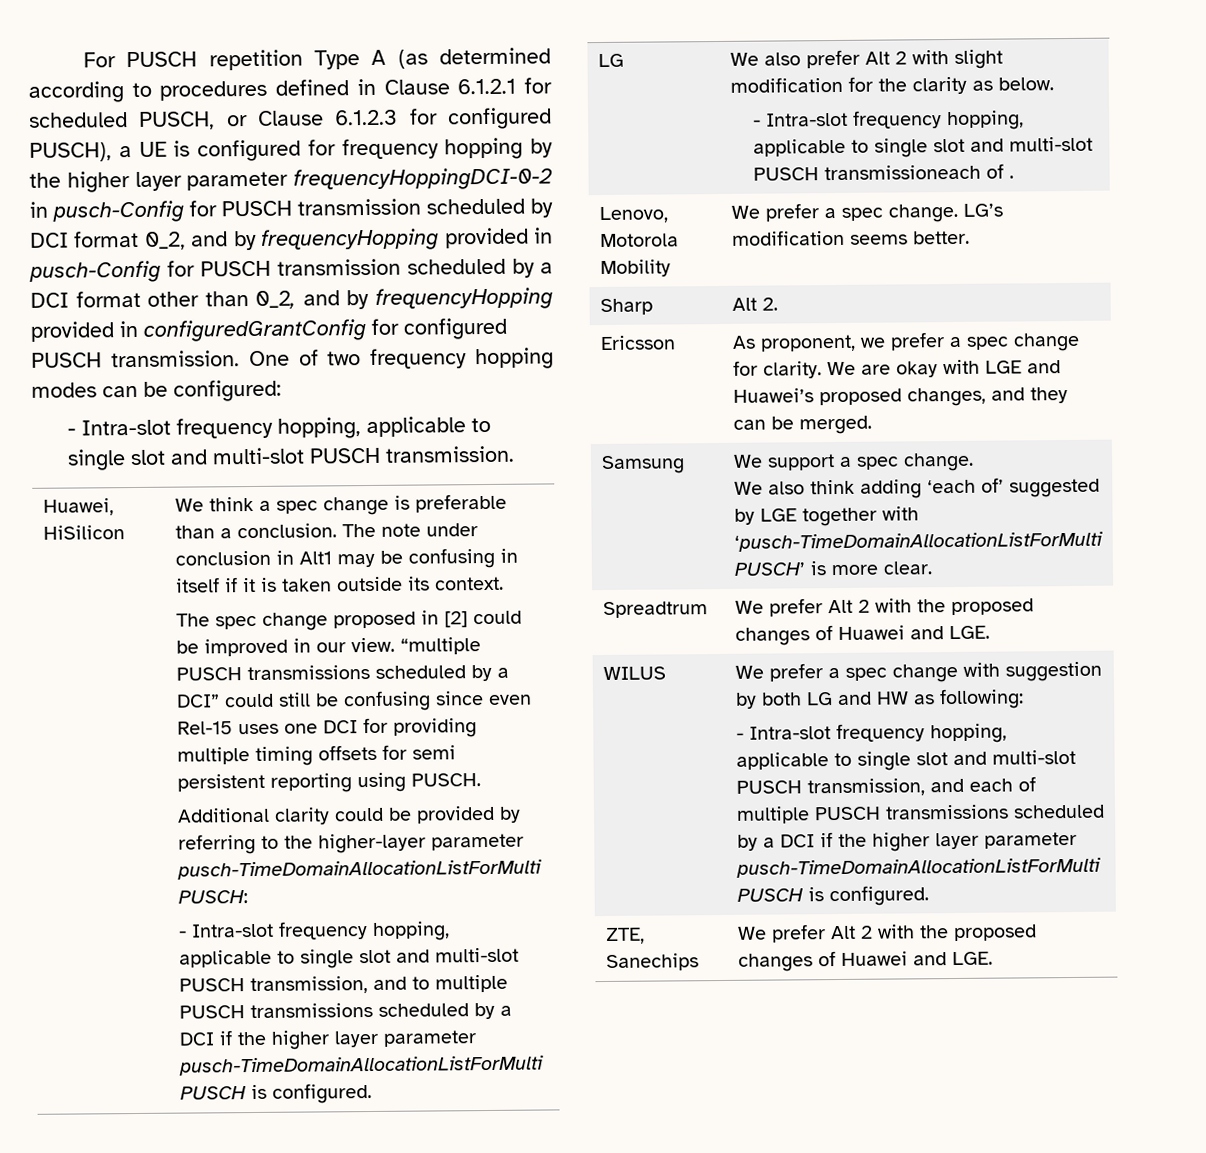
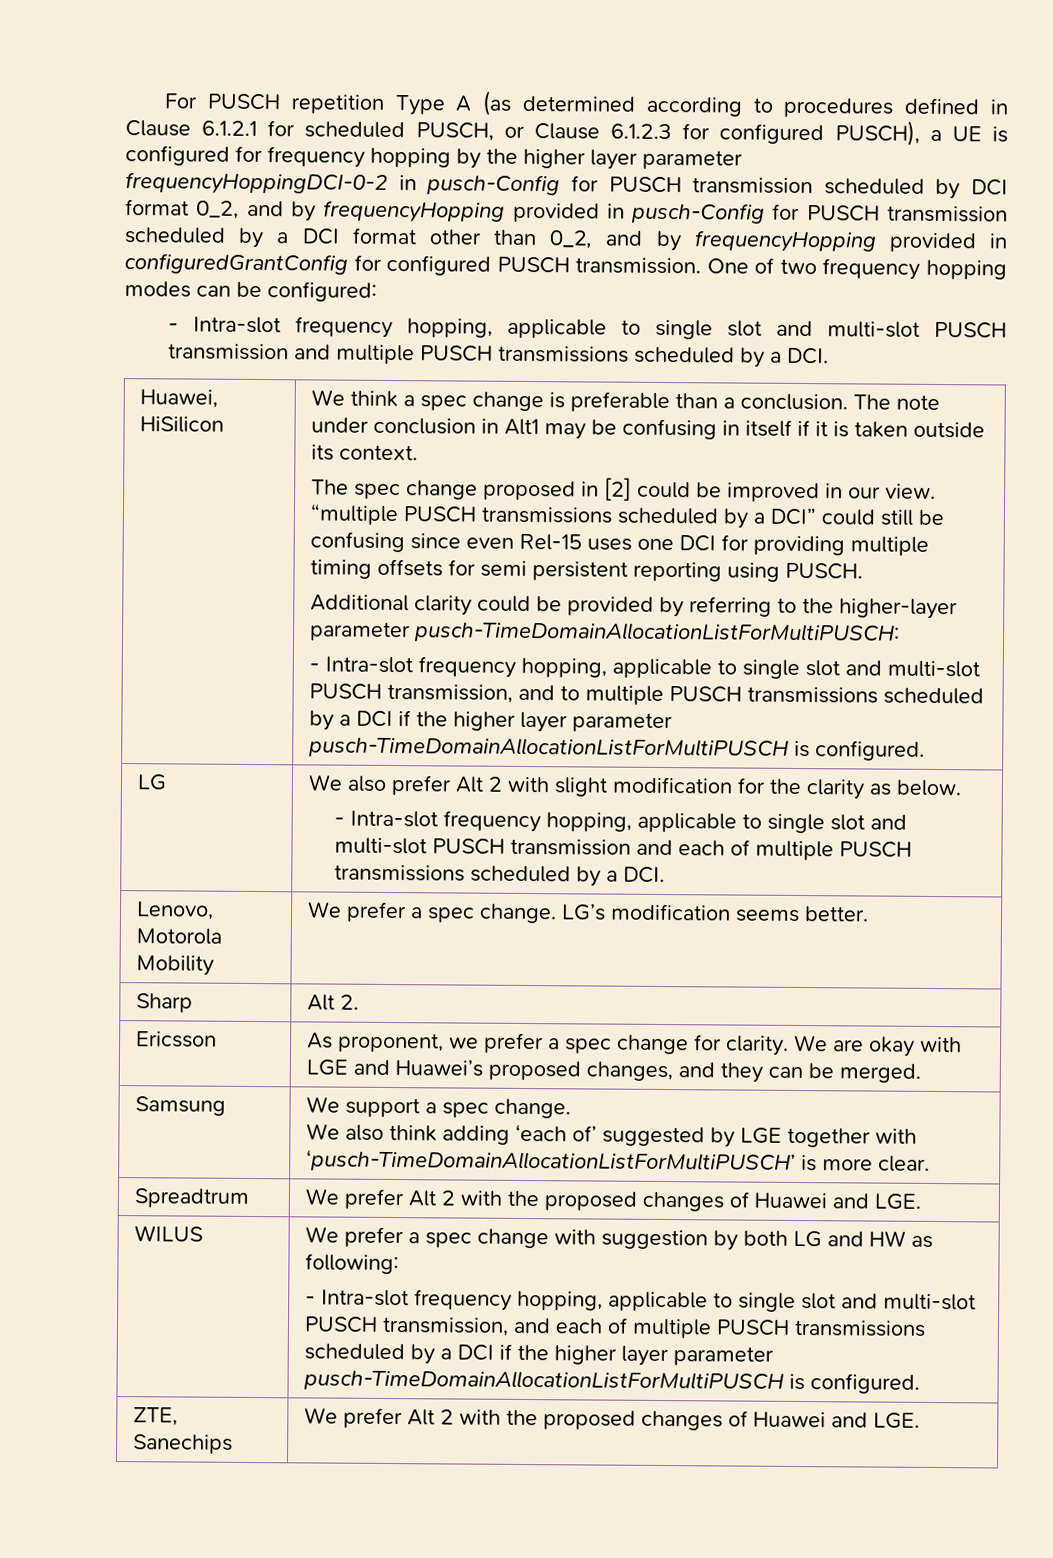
[385,445,516,463] transmission. -> [167,343,829,368] transmission and multiple PUSCH transmissions scheduled by a DCI.
[823,163,1014,181] transmissioneach of . -> [509,838,912,861] [333,864,665,887] transmission and each of multiple PUSCH transmissions scheduled by a DCI.

